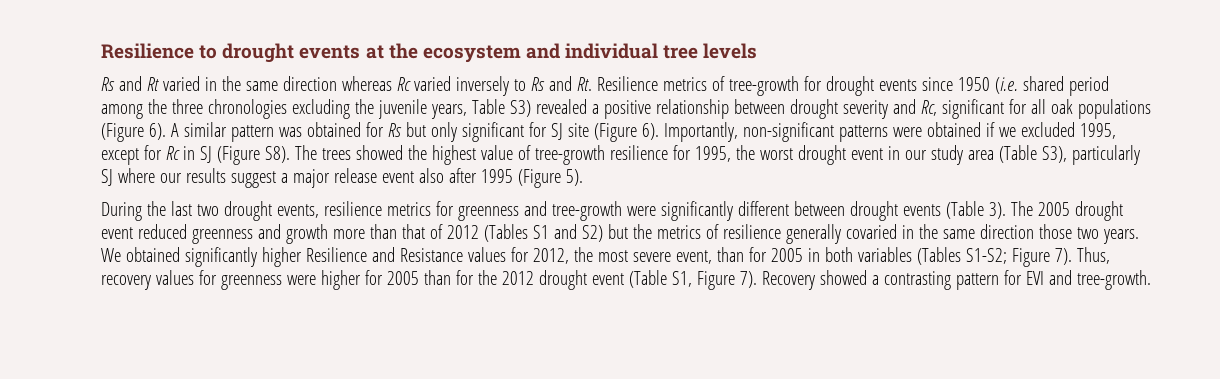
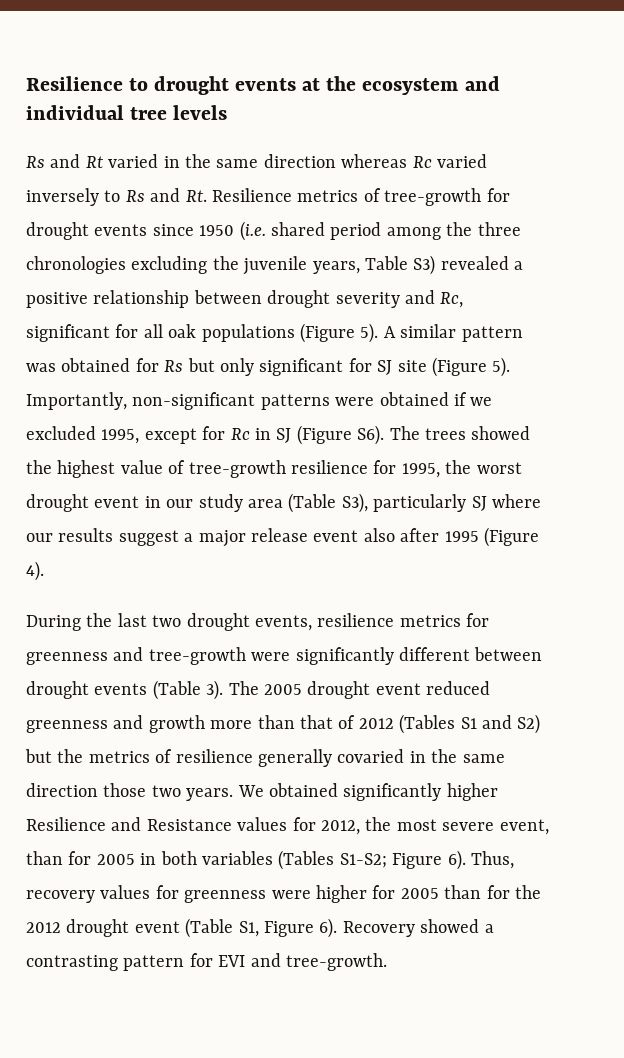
[148,123,166,140] 6). -> [360,323,379,343] 5).
[641,123,659,140] 6). -> [492,357,511,377] 5).
[264,146,290,163] S8). -> [357,425,385,445] S6).
[565,169,583,186] 5). -> [26,561,44,581] 4).
[1054,248,1072,265] 7). -> [447,850,466,870] 6).
[739,271,757,288] 7). -> [319,918,338,938] 6).

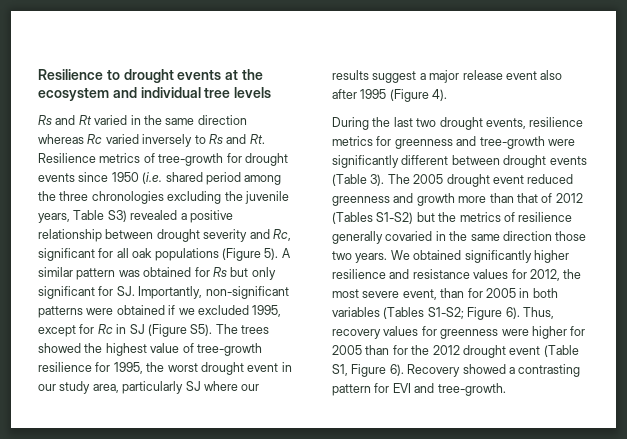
[377,357,511,377] SJ site (Figure 5). -> [116,286,135,296] SJ.
[357,425,385,445] S6). -> [190,324,213,336] S5).
[248,493,368,513] area (Table S3), -> [92,384,119,393] area,
[460,714,541,734] S1 and S2) -> [376,212,414,224] S1-S2)
[26,817,232,831] Resilience and Resistance -> [332,269,470,279] resilience and resistance

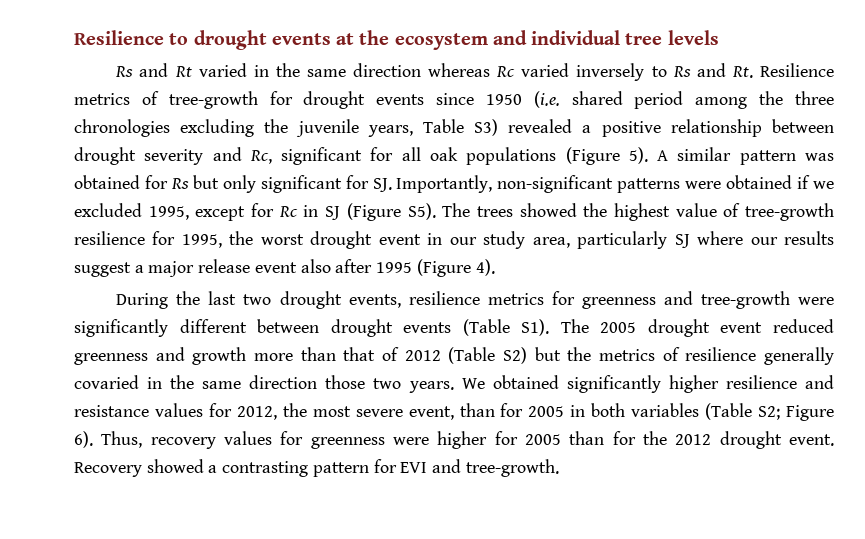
[370,174,385,186] 3). -> [521,319,550,336] S1).
[332,212,414,224] (Tables S1-S2) -> [448,347,527,364] (Table S2)
[383,307,464,319] (Tables S1-S2; -> [705,403,781,420] (Table S2;
[509,345,579,357] [332,364,404,377] event (Table S1, Figure 6). -> [789,434,835,446] event.

